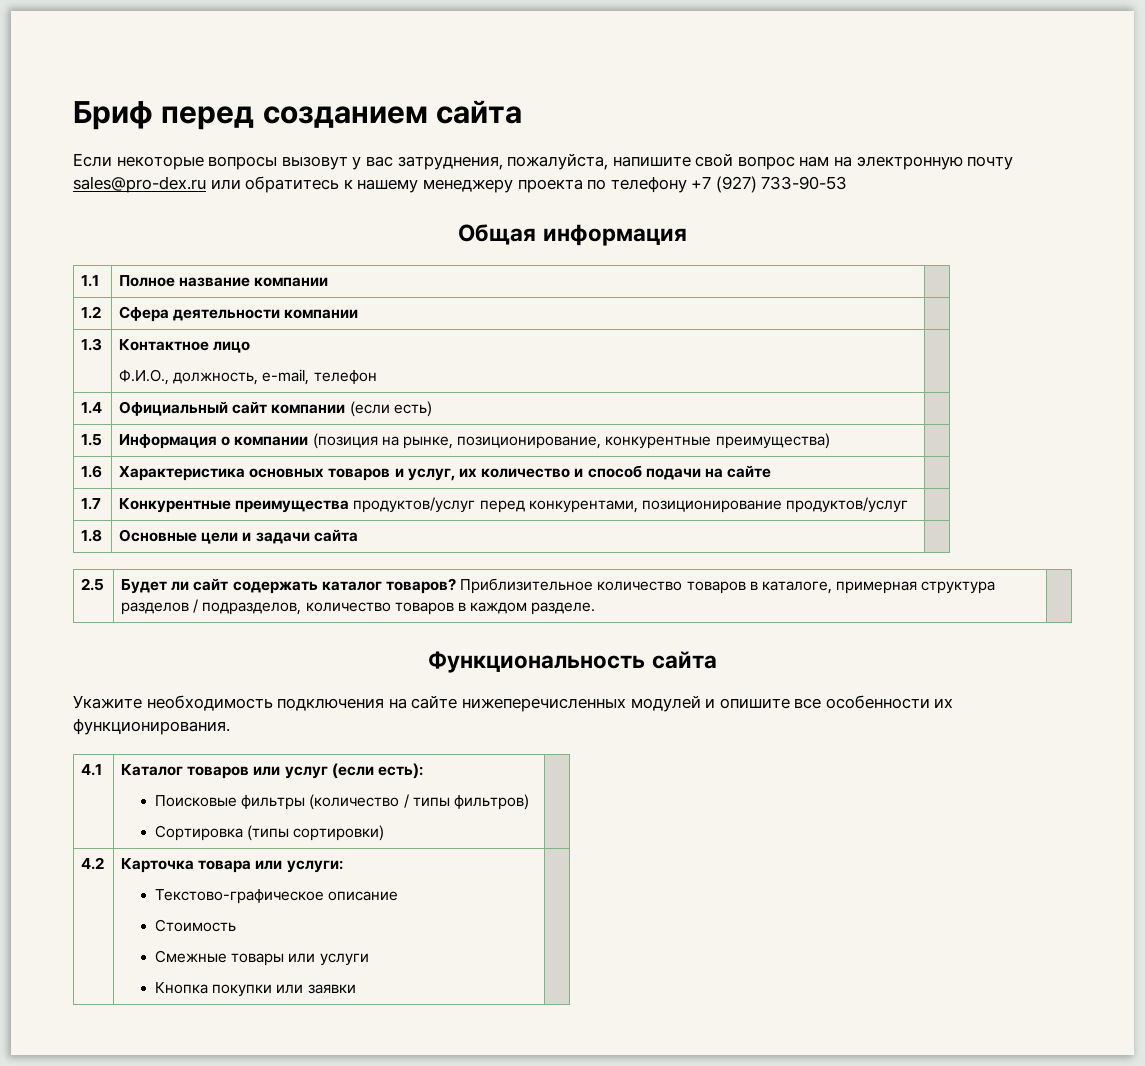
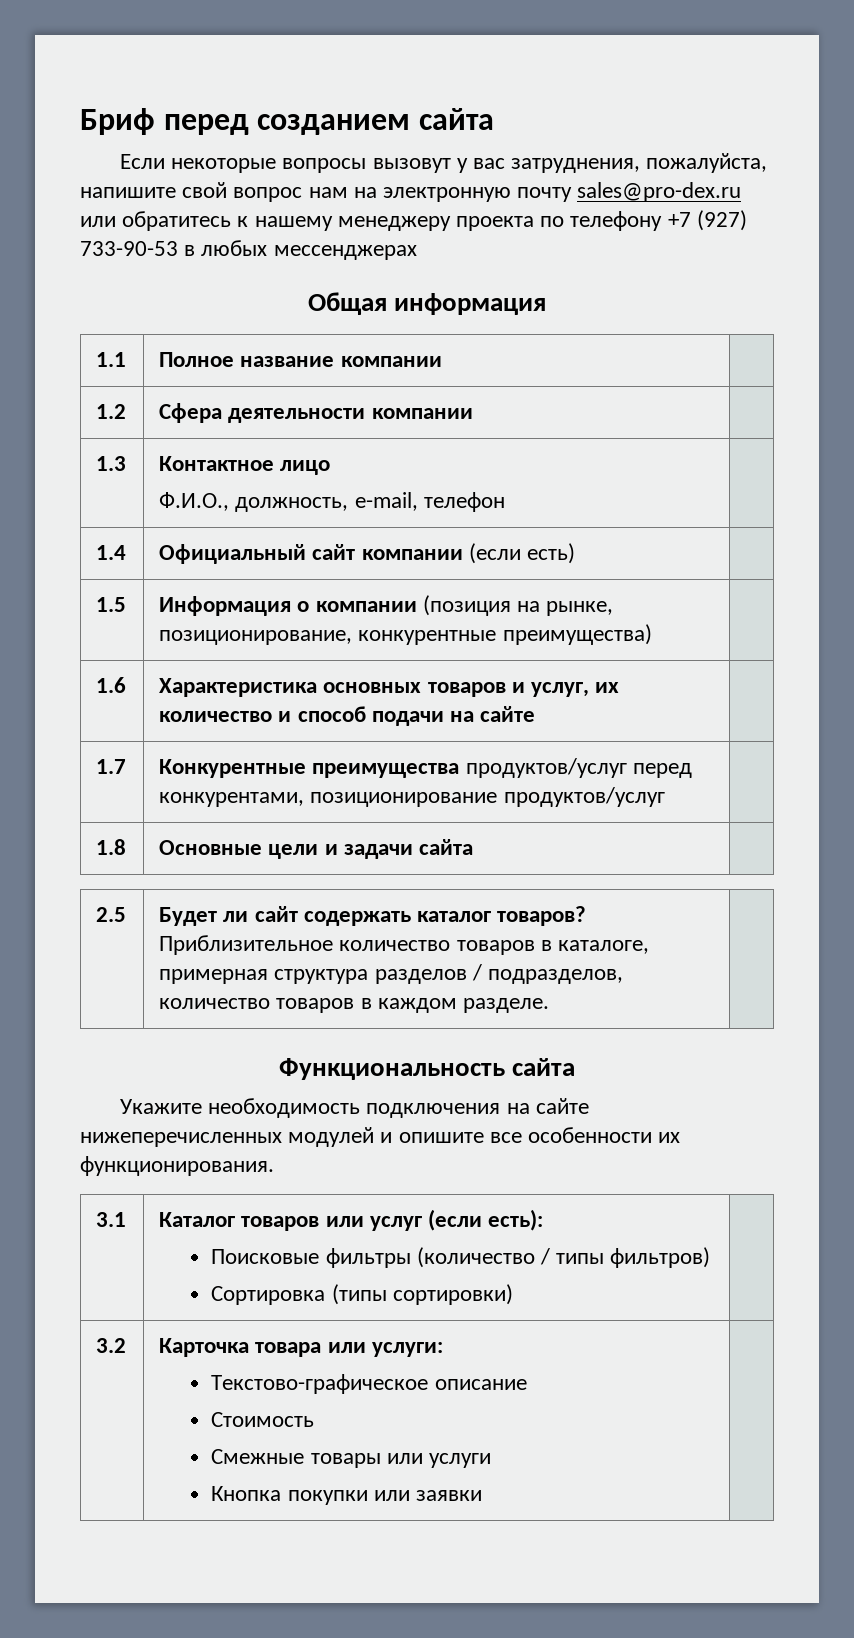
(848, 183) none -> [184,240,417,260] в любых мессенджерах
[81,764,103,776] 4.1 -> [96,1212,127,1227] 3.1
[81,857,105,870] 4.2 -> [96,1338,127,1353] 3.2

